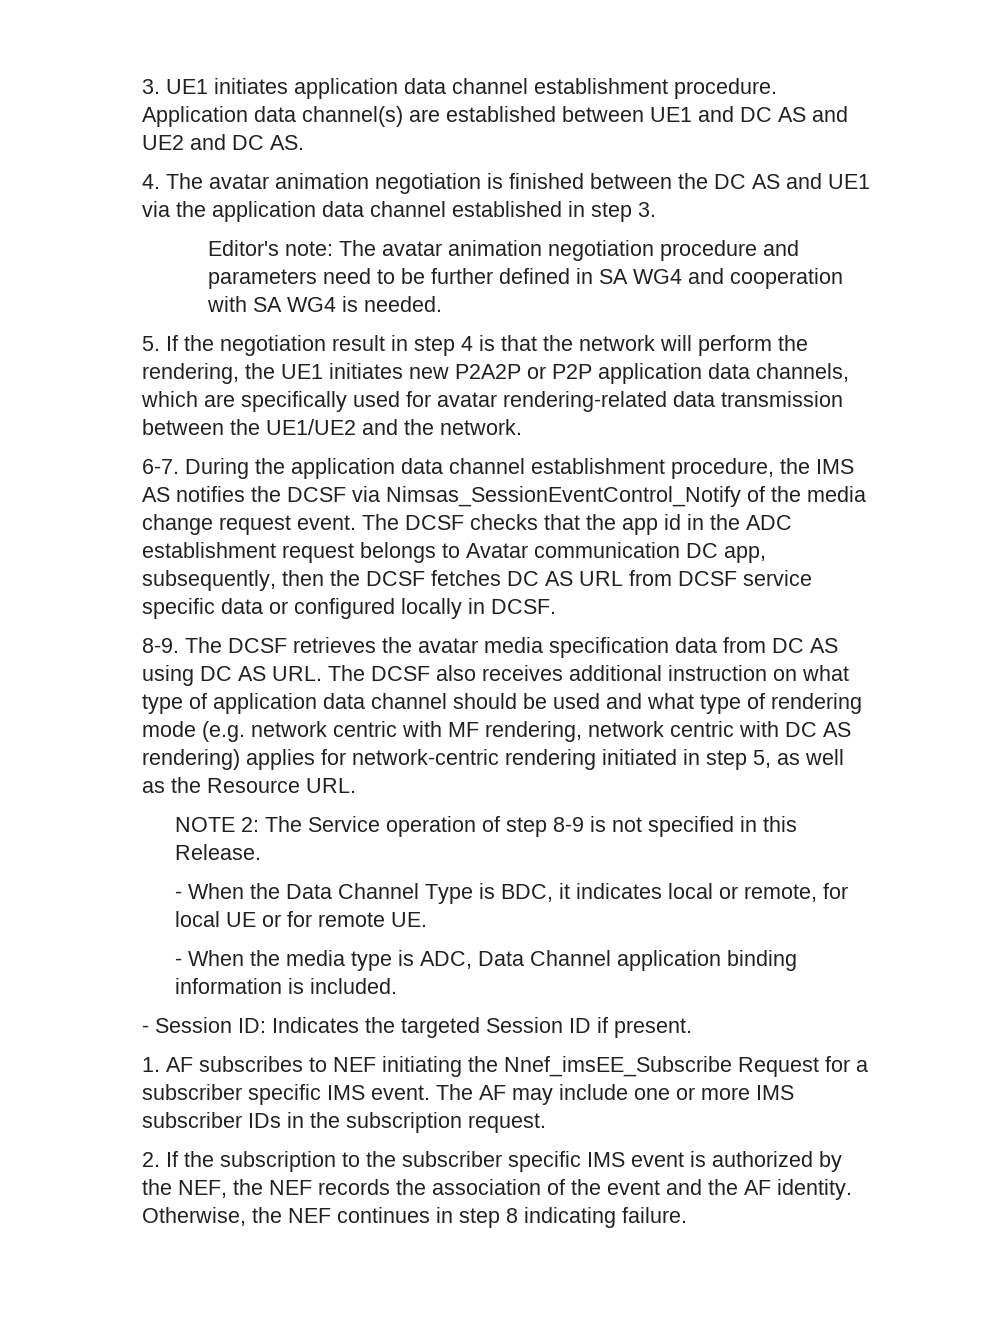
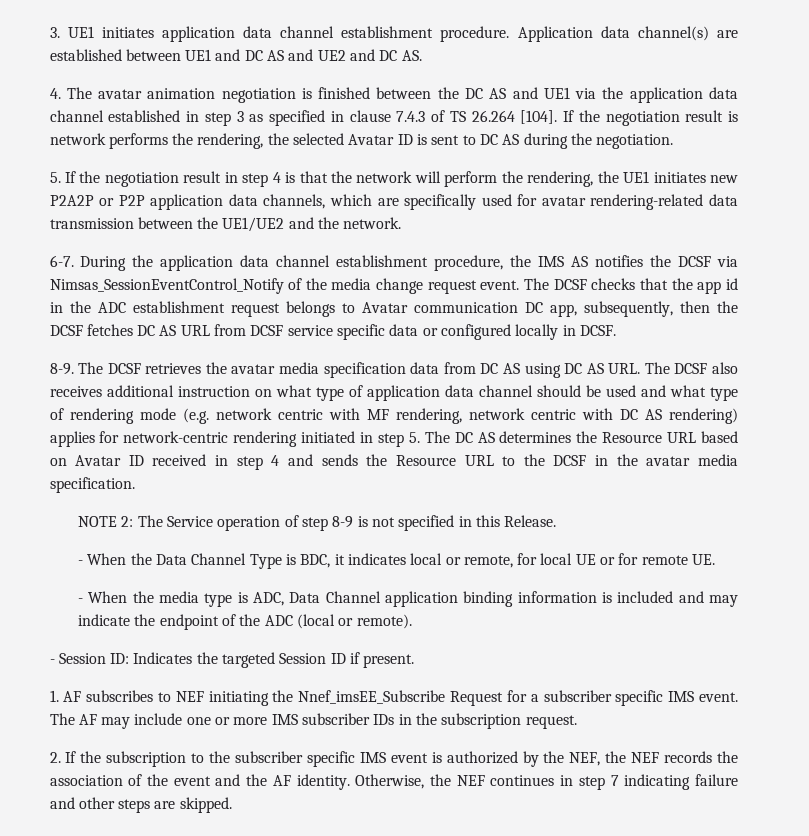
[637,202,656,217] [207,240,799,261] [207,268,843,289] [206,296,442,312] 3. // Editor's note: The avatar animation negotiation procedure and parameters need to be further defined in SA WG4 and cooperation with SA WG4 is needed. -> [236,110,739,126] [49,133,674,149] 3 as specified in clause 7.4.3 of TS 26.264 [104]. If the negotiation result is network performs the rendering, the selected Avatar ID is sent to DC AS during the negotiation.
[752,749,844,768] [141,777,356,793] 5, as well as the Resource URL. -> [408,431,739,443] [49,454,738,470] [49,477,135,493] 5. The DC AS determines the Resource URL based on Avatar ID received in step 4 and sends the Resource URL to the DCSF in the avatar media specification.
[309,978,397,994] included. -> [617,591,739,607] [77,614,412,630] included and may indicate the endpoint of the ADC (local or remote).
[505,1207,687,1228] 8 indicating failure. -> [610,774,739,790] [49,797,232,813] 7 indicating failure and other steps are skipped.

